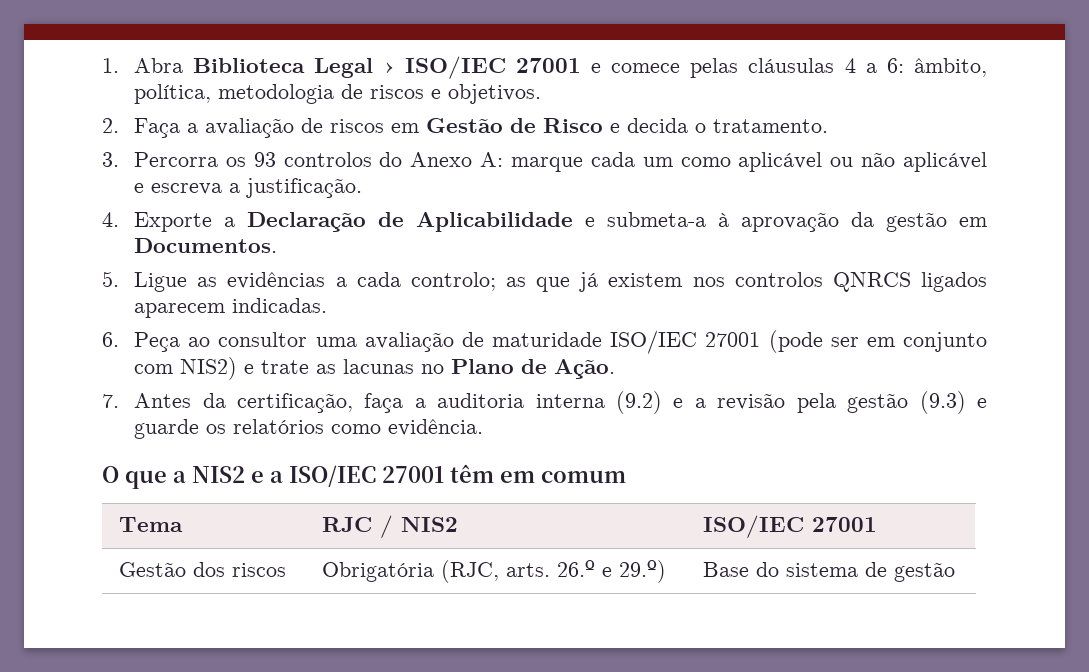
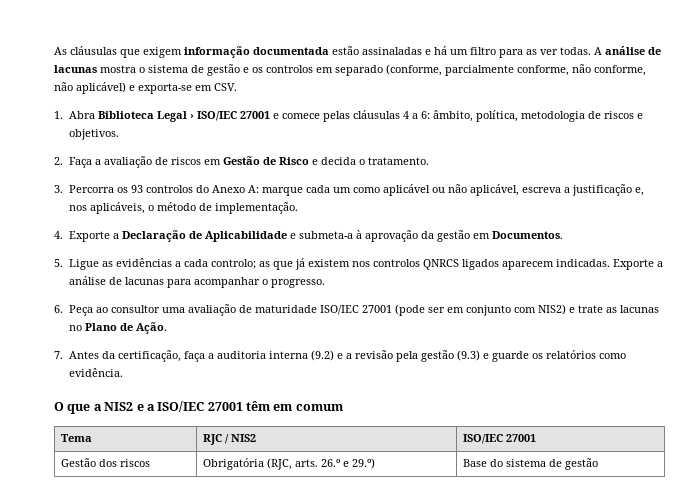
(102, 65) none -> [54,46,661,58] [54,64,646,76] [54,82,237,94] As cláusulas que exigem informação documentada estão assinaladas e há um filtro para as ver todas. A análise de lacunas mostra o sistema de gestão e os controlos em separado (conforme, parcialmente conforme, não conforme, não aplicável) e exporta-se em CSV. //
[903,152,988,172] [134,178,363,198] aplicável e escreva a justificação. -> [470,184,645,196] [69,202,299,214] aplicável, escreva a justificação e, nos aplicáveis, o método de implementação.
(328, 305) none -> [613,259,664,270] [69,276,326,288] Exporte a análise de lacunas para acompanhar o progresso.

